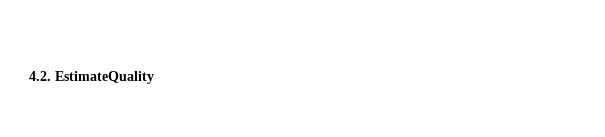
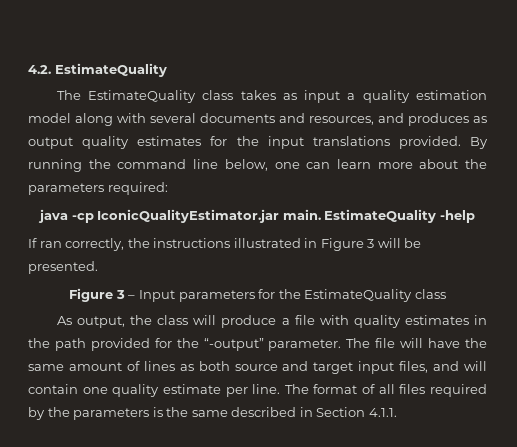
(154, 77) none -> [56,90,487,103] [28,113,487,126] [28,136,488,149] [28,159,487,172] [28,182,168,195] [38,209,475,223] [28,238,422,251] [28,261,98,274] [69,288,446,302] [56,315,487,328] [28,338,488,351] [28,361,488,374] [28,384,487,397] [28,407,397,420] // The EstimateQuality class takes as input a quality estimation model along with several documents and resources, and produces as output quality estimates for the input translations provided. By running the command line below, one can learn more about the parameters required: // java -cp IconicQualityEstimator.jar main. EstimateQuality -help // If ran correctly, the instructions illustrated in Figure 3 will be presented. // Figure 3 – Input parameters for the EstimateQuality class // As output, the class will produce a file with quality estimates in the path provided for the “-output” parameter. The file will have the same amount of lines as both source and target input files, and will contain one quality estimate per line. The format of all files required by the parameters is the same described in Section 4.1.1.

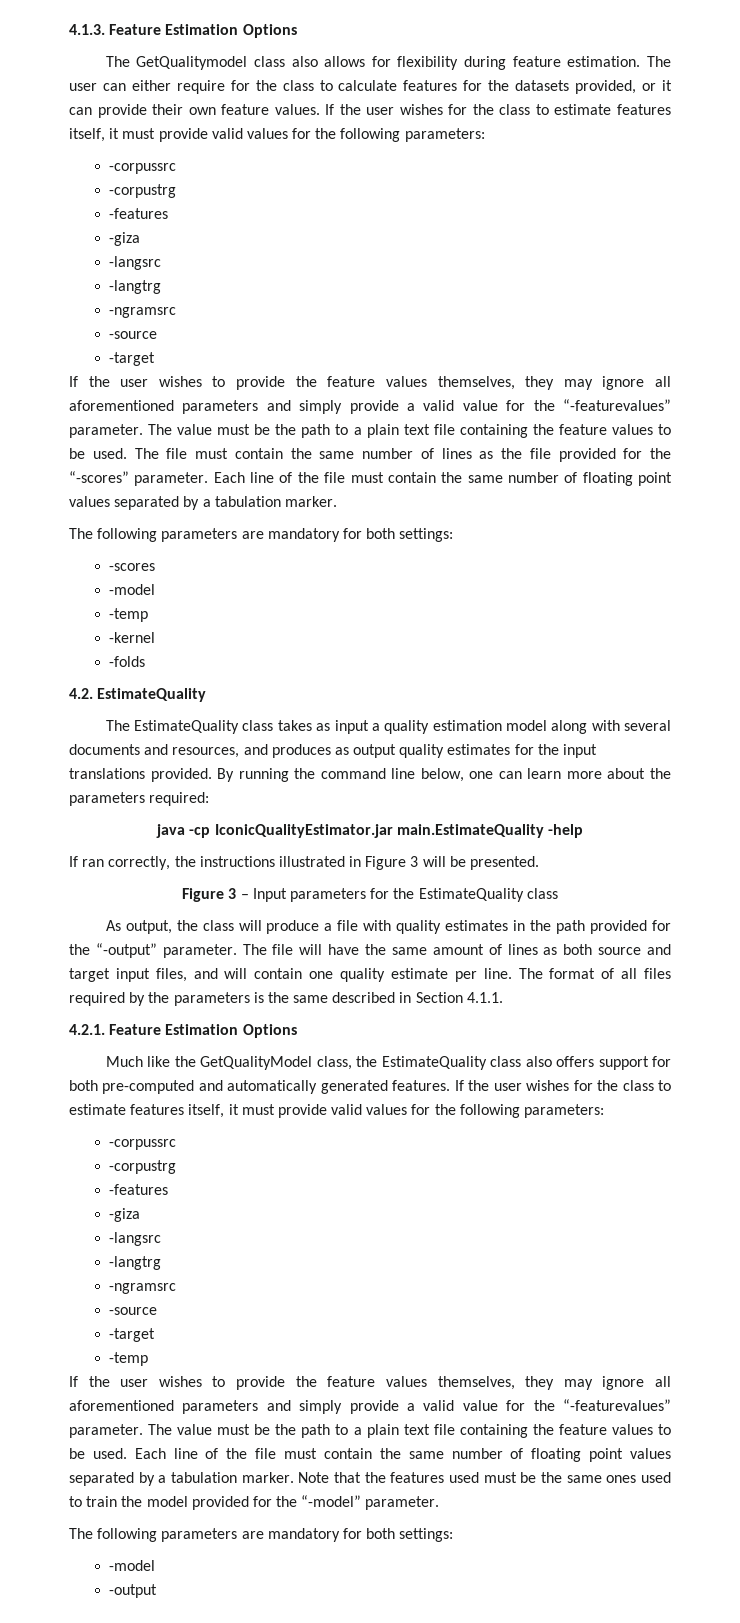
(28, 69) none -> [69,24,297,38] [105,56,671,70] [69,80,672,94] [69,104,672,118] [69,128,485,142] [109,163,177,174] [109,184,177,198] [109,208,169,219] [109,232,141,246] [109,256,162,270] [109,280,162,294] [109,307,177,318] [109,331,158,339] [109,352,156,366] [69,376,672,390] [69,399,671,414] [69,424,671,438] [69,448,671,462] [69,471,672,486] [69,496,337,510] [69,528,454,542] [109,563,156,571] [109,584,156,595] [109,608,149,622] [109,632,156,643] [109,656,146,667] 4.1.3. Feature Estimation Options // The GetQualitymodel class also allows for flexibility during feature estimation. The user can either require for the class to calculate features for the datasets provided, or it can provide their own feature values. If the user wishes for the class to estimate features itself, it must provide valid values for the following parameters: // -corpussrc // -corpustrg // -features // -giza // -langsrc // -langtrg // -ngramsrc // -source // -target // If the user wishes to provide the feature values themselves, they may ignore all aforementioned parameters and simply provide a valid value for the “-featurevalues” parameter. The value must be the path to a plain text file containing the feature values to be used. The file must contain the same number of lines as the file provided for the “-scores” parameter. Each line of the file must contain the same number of floating point values separated by a tabulation marker. // The following parameters are mandatory for both settings: // -scores // -model // -temp // -kernel // -folds //
[282,209,437,223] main. EstimateQuality -> [396,824,544,838] main.EstimateQuality
(397, 412) none -> [69,1024,297,1038] [105,1056,671,1070] [69,1080,671,1094] [69,1104,605,1118] [109,1139,177,1150] [109,1160,177,1174] [109,1184,169,1195] [109,1208,141,1222] [109,1232,162,1246] [109,1256,162,1270] [109,1283,177,1294] [109,1307,158,1315] [109,1328,156,1342] [109,1352,149,1366] [69,1376,672,1390] [69,1399,671,1414] [69,1424,671,1438] [69,1448,671,1462] [69,1472,671,1486] [69,1495,440,1510] [69,1528,454,1542] [109,1560,156,1571] [109,1584,158,1598] // 4.2.1. Feature Estimation Options // Much like the GetQualityModel class, the EstimateQuality class also offers support for both pre-computed and automatically generated features. If the user wishes for the class to estimate features itself, it must provide valid values for the following parameters: // -corpussrc // -corpustrg // -features // -giza // -langsrc // -langtrg // -ngramsrc // -source // -target // -temp // If the user wishes to provide the feature values themselves, they may ignore all aforementioned parameters and simply provide a valid value for the “-featurevalues” parameter. The value must be the path to a plain text file containing the feature values to be used. Each line of the file must contain the same number of floating point values separated by a tabulation marker. Note that the features used must be the same ones used to train the model provided for the “-model” parameter. // The following parameters are mandatory for both settings: // -model // -output

